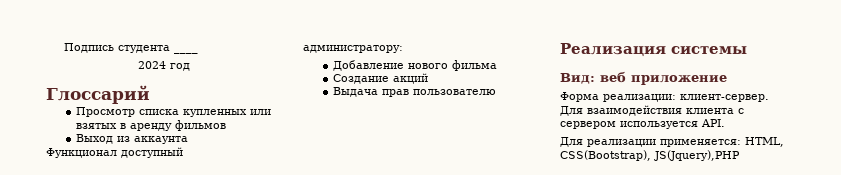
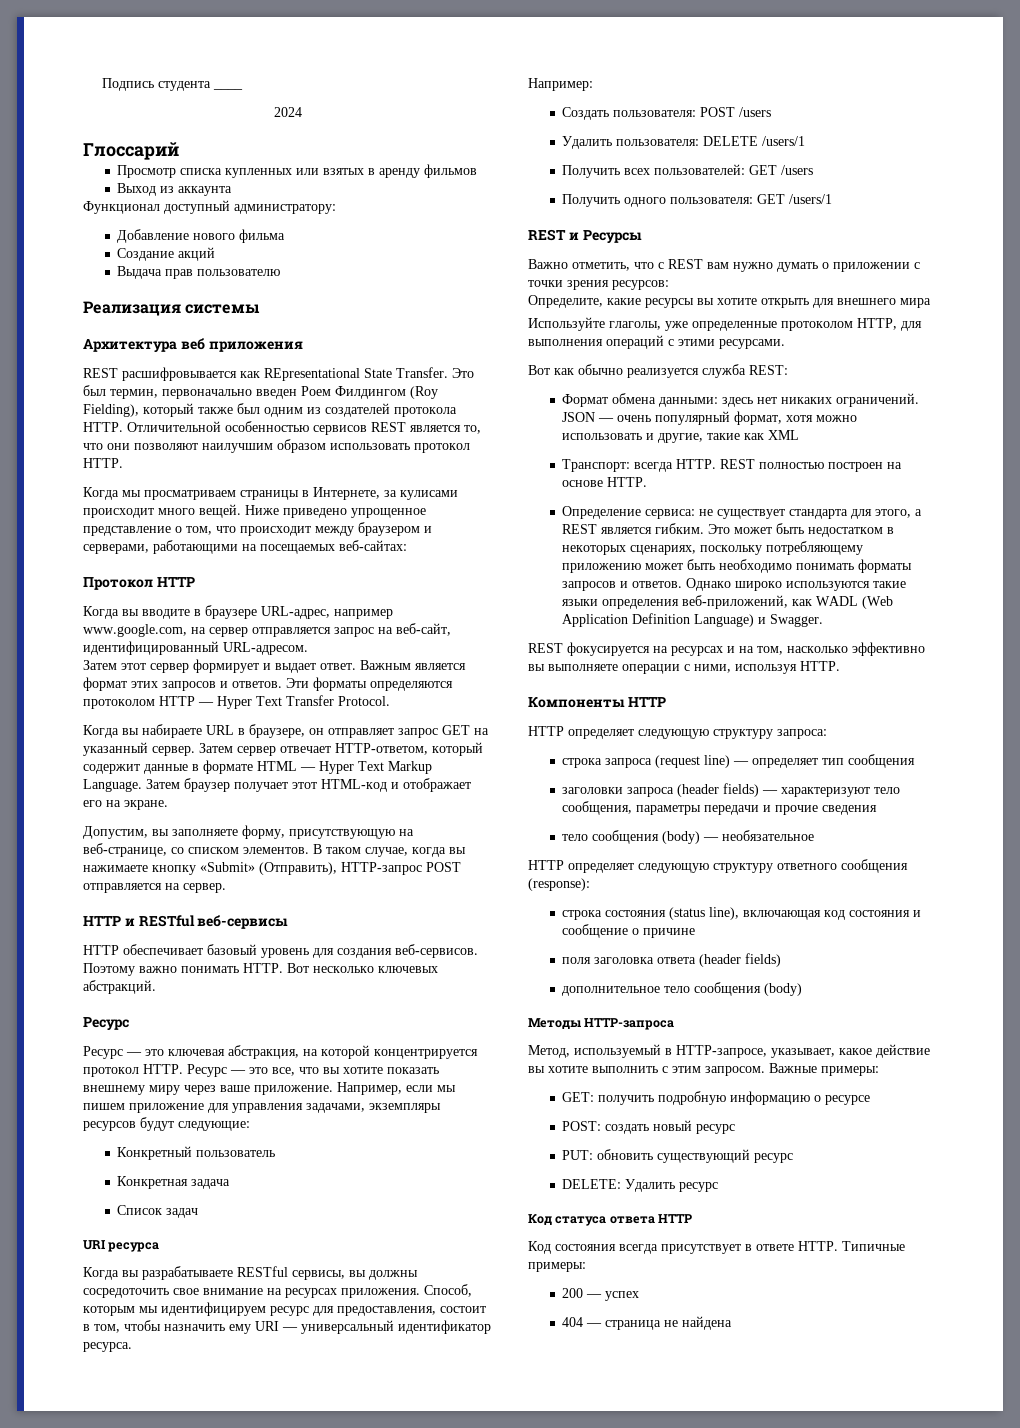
[169,63,190,71] год -> (302, 112) none
[560,71,727,85] [560,92,769,102] [560,105,744,116] [560,119,725,129] [560,137,784,147] [560,150,740,161] Вид: веб приложение // Форма реализации: клиент-сервер. Для взаимодействия клиента с сервером используется API. // Для реализации применяется: HTML, CSS(Bootstrap), JS(Jquery),PHP -> [83,338,303,352] [83,367,474,381] [83,385,438,399] [83,403,457,417] [83,421,481,435] [83,439,470,453] [83,458,123,468] [83,487,458,500] [83,504,426,518] [83,522,432,536] [83,540,407,554] [83,577,195,590] [83,605,393,619] [83,623,451,637] [83,641,308,655] [83,659,466,673] [83,677,453,691] [83,695,390,709] [83,724,489,738] [83,742,483,756] [83,760,432,774] [83,778,471,792] [83,800,168,810] [83,825,414,839] [83,843,466,857] [83,862,461,875] [83,883,226,893] [83,915,289,929] [83,944,478,958] [83,963,438,976] [83,980,156,994] [83,1017,129,1030] [83,1045,478,1059] [83,1064,439,1077] [83,1082,456,1095] [83,1103,441,1113] [83,1117,250,1131] [117,1146,276,1160] [117,1176,231,1189] [117,1205,199,1218] [83,1240,160,1252] [83,1266,418,1280] [83,1284,472,1298] [83,1302,486,1316] [83,1320,491,1334] [83,1342,132,1352] [528,78,593,91] [562,107,772,120] [562,136,806,149] [562,164,814,178] [562,194,833,207] [528,229,642,243] [528,259,920,272] [528,280,669,290] [528,295,931,308] [528,317,922,331] [528,335,785,349] [528,364,788,378] [562,393,920,407] [562,411,858,425] [562,430,800,443] [562,459,903,472] [562,477,648,487] [562,506,923,519] [562,523,895,537] [562,541,864,555] [562,559,913,573] [562,578,907,591] [562,595,894,609] [562,613,824,627] [528,642,925,656] [528,661,840,674] [528,696,666,708] [528,726,827,739] [562,754,916,768] [562,783,901,797] [562,801,878,815] [562,830,815,844] [528,859,908,873] [528,878,590,891] [562,907,922,920] [562,924,696,938] [562,953,782,967] [562,982,803,996] [528,1018,675,1030] [528,1044,930,1058] [528,1063,879,1076] [562,1091,871,1105] [562,1120,736,1134] [562,1149,794,1163] [562,1179,719,1192] [528,1214,693,1226] [528,1241,905,1254] [528,1262,586,1272] [562,1288,640,1301] [562,1316,733,1330] Архитектура веб приложения // REST расшифровывается как REpresentational State Transfer. Это был термин, первоначально введен Роем Филдингом (Roy Fielding), который также был одним из создателей протокола HTTP. Отличительной особенностью сервисов REST является то, что они позволяют наилучшим образом использовать протокол HTTP. // Когда мы просматриваем страницы в Интернете, за кулисами происходит много вещей. Ниже приведено упрощенное представление о том, что происходит между браузером и серверами, работающими на посещаемых веб-сайтах: // Протокол HTTP // Когда вы вводите в браузере URL-адрес, например www.google.com, на сервер отправляется запрос на веб-сайт, идентифицированный URL-адресом. // Затем этот сервер формирует и выдает ответ. Важным является формат этих запросов и ответов. Эти форматы определяются протоколом HTTP — Hyper Text Transfer Protocol. // Когда вы набираете URL в браузере, он отправляет запрос GET на указанный сервер. Затем сервер отвечает HTTP-ответом, который содержит данные в формате HTML — Hyper Text Markup Language. Затем браузер получает этот HTML-код и отображает его на экране. // Допустим, вы заполняете форму, присутствующую на веб-странице, со списком элементов. В таком случае, когда вы нажимаете кнопку «Submit» (Отправить), HTTP-запрос POST отправляется на сервер. // HTTP и RESTful веб-сервисы // HTTP обеспечивает базовый уровень для создания веб-сервисов. Поэтому важно понимать HTTP. Вот несколько ключевых абстракций. // Ресурс // Ресурс — это ключевая абстракция, на которой концентрируется протокол HTTP. Ресурс — это все, что вы хотите показать внешнему миру через ваше приложение. Например, если мы пишем приложение для управления задачами, экземпляры ресурсов будут следующие: // Конкретный пользователь // Конкретная задача // Список задач // URI ресурса // Когда вы разрабатываете RESTful сервисы, вы должны сосредоточить свое внимание на ресурсах приложения. Способ, которым мы идентифицируем ресурс для предоставления, состоит в том, чтобы назначить ему URI — универсальный идентификатор ресурса. // Например: // Создать пользователя: POST /users // Удалить пользователя: DELETE /users/1 // Получить всех пользователей: GET /users // Получить одного пользователя: GET /users/1 // REST и Ресурсы // Важно отметить, что с REST вам нужно думать о приложении с точки зрения ресурсов: // Определите, какие ресурсы вы хотите открыть для внешнего мира // Используйте глаголы, уже определенные протоколом HTTP, для выполнения операций с этими ресурсами. // Вот как обычно реализуется служба REST: // Формат обмена данными: здесь нет никаких ограничений. JSON — очень популярный формат, хотя можно использовать и другие, такие как XML // Транспорт: всегда HTTP. REST полностью построен на основе HTTP. // Определение сервиса: не существует стандарта для этого, а REST является гибким. Это может быть недостатком в некоторых сценариях, поскольку потребляющему приложению может быть необходимо понимать форматы запросов и ответов. Однако широко используются такие языки определения веб-приложений, как WADL (Web Application Definition Language) и Swagger. // REST фокусируется на ресурсах и на том, насколько эффективно вы выполняете операции с ними, используя HTTP. // Компоненты HTTP // HTTP определяет следующую структуру запроса: // строка запроса (request line) — определяет тип сообщения // заголовки запроса (header fields) — характеризуют тело сообщения, параметры передачи и прочие сведения // тело сообщения (body) — необязательное // HTTP определяет следующую структуру ответного сообщения (response): // строка состояния (status line), включающая код состояния и сообщение о причине // поля заголовка ответа (header fields) // дополнительное тело сообщения (body) // Методы HTTP-запроса // Метод, используемый в HTTP-запросе, указывает, какое действие вы хотите выполнить с этим запросом. Важные примеры: // GET: получить подробную информацию о ресурсе // POST: создать новый ресурс // PUT: обновить существующий ресурс // DELETE: Удалить ресурс // Код статуса ответа HTTP // Код состояния всегда присутствует в ответе HTTP. Типичные примеры: // 200 — успех // 404 — cтраница не найдена

